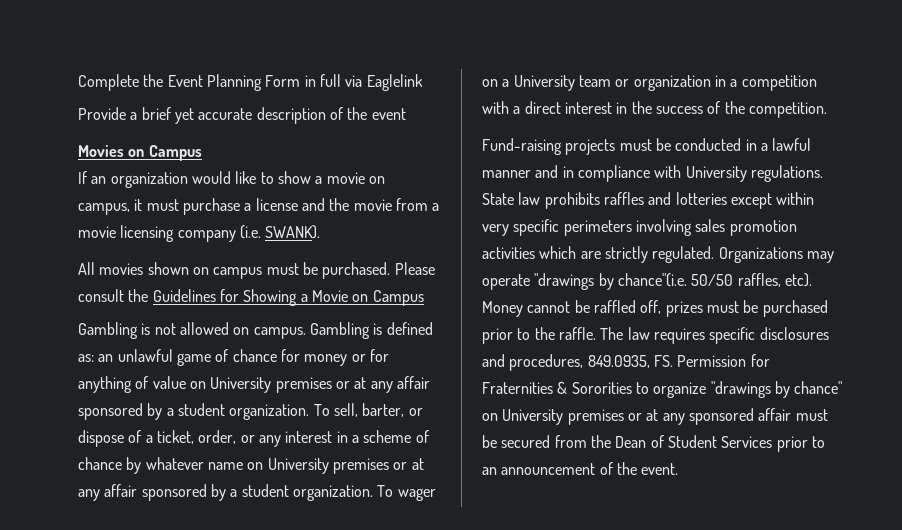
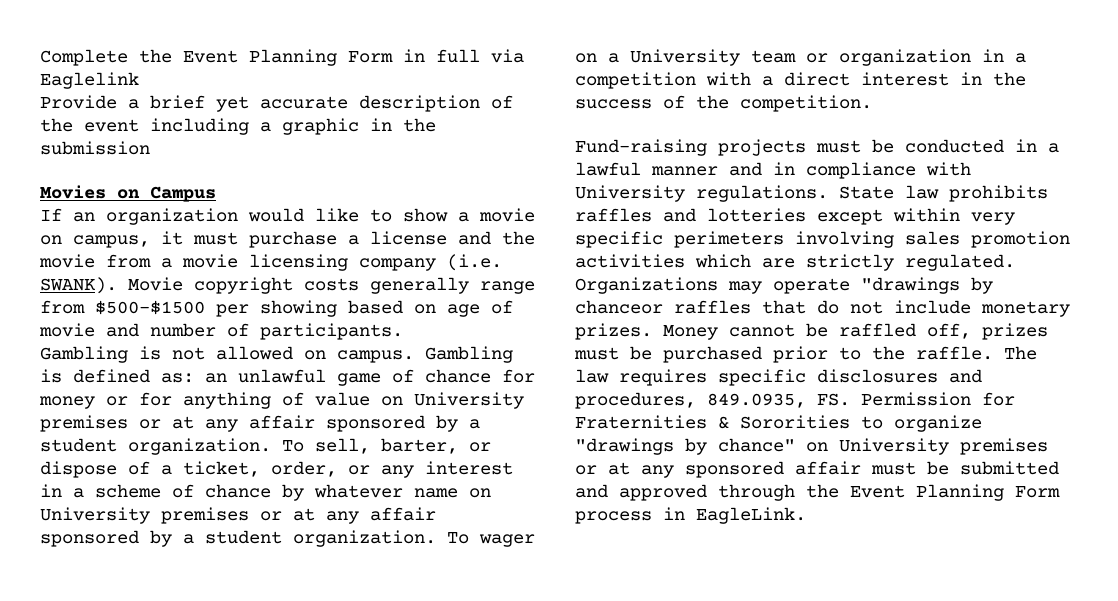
(406, 114) none -> [150,118,436,135] [40,141,150,155] including a graphic in the submission
[78,262,435,279] [78,289,424,306] // All movies shown on campus must be purchased. Please consult the Guidelines for Showing a Movie on Campus -> [128,277,535,294] [40,300,513,317] [39,323,403,340] Movie copyright costs generally range from $500-$1500 per showing based on age of movie and number of participants.
[617,273,812,287] chance"(i.e. 50/50 raffles, etc). -> [575,300,1070,317] [575,323,652,340] chanceor raffles that do not include monetary prizes.
[501,435,825,452] [482,462,679,475] secured from the Dean of Student Services prior to an announcement of the event. -> [960,461,1059,475] [575,484,1060,501] [575,507,806,524] submitted and approved through the Event Planning Form process in EagleLink.

